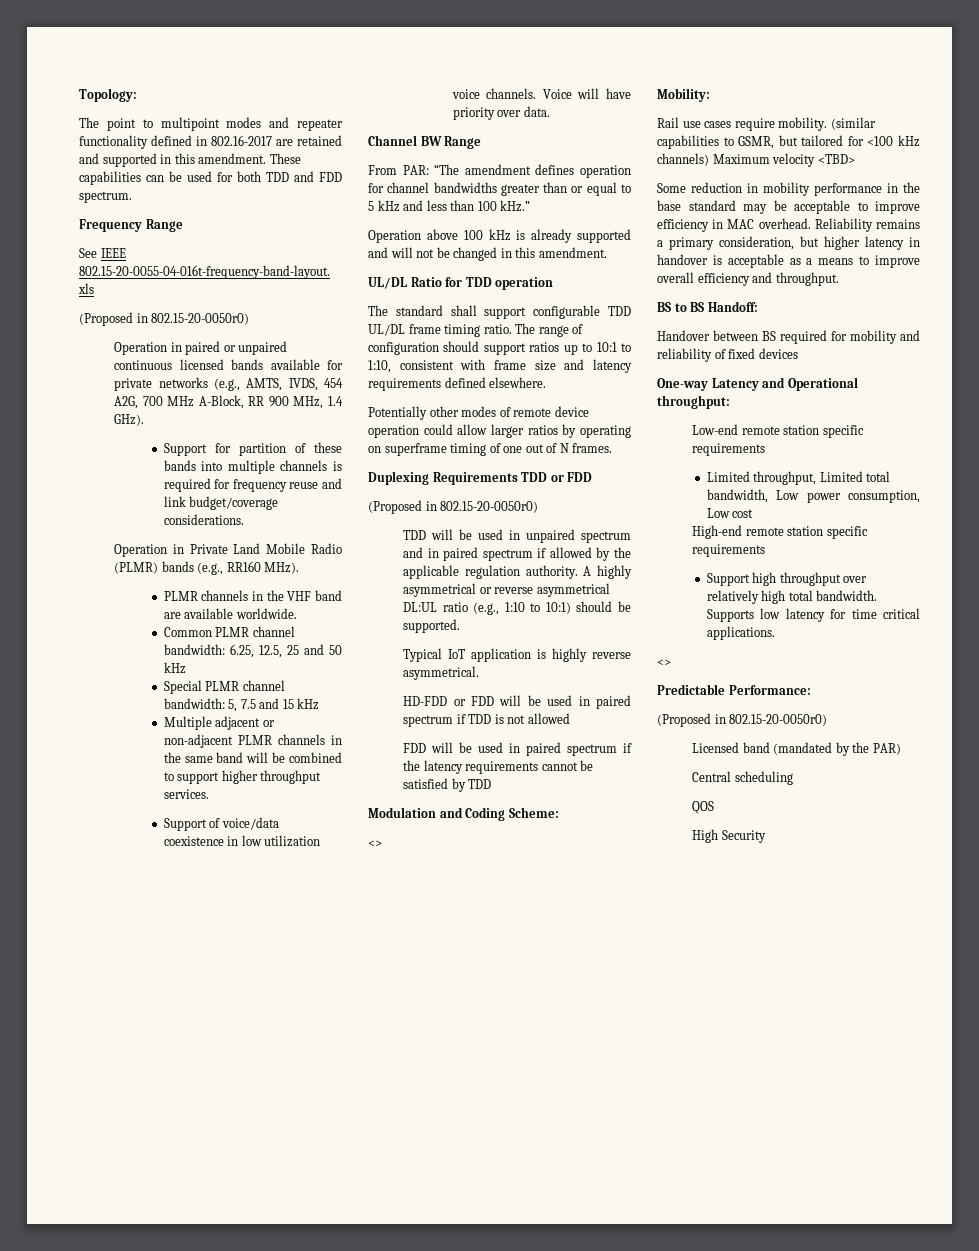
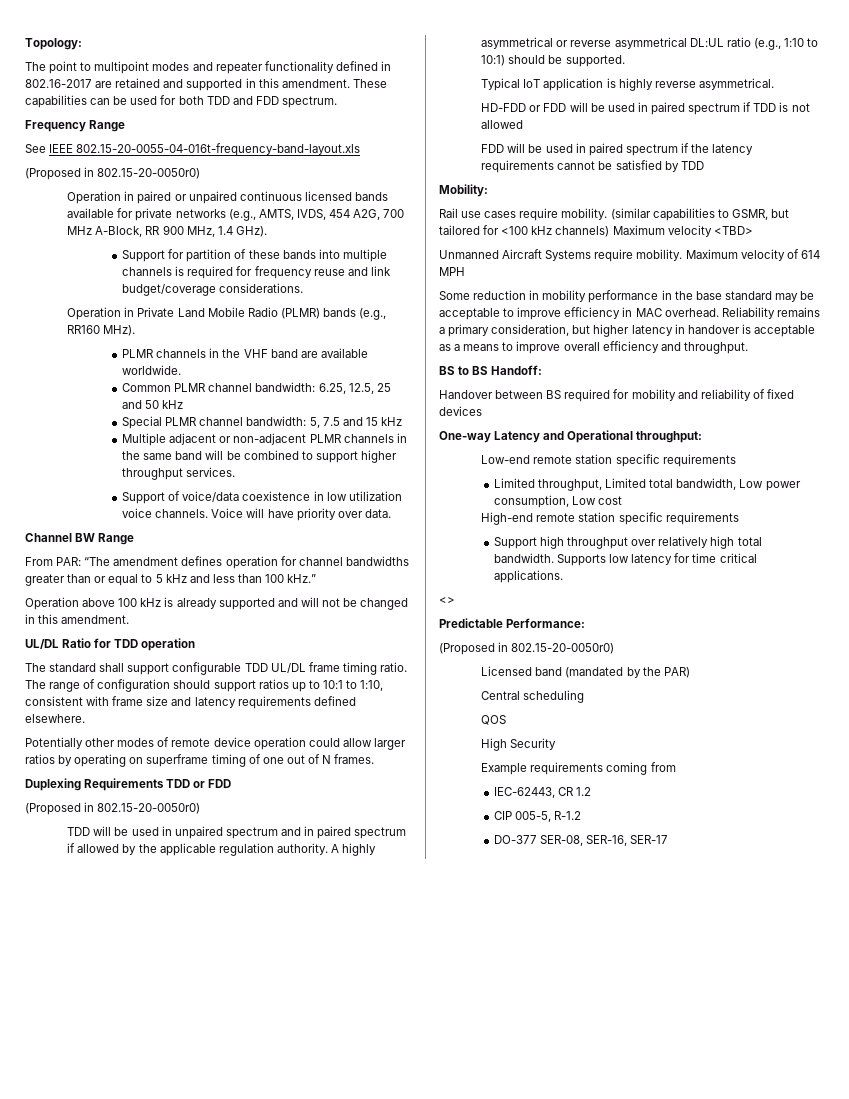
[368,807,559,821] [368,840,382,847] // Modulation and Coding Scheme: // <> -> (704, 165) none
(855, 159) none -> [439,249,820,262] [439,267,465,276] // Unmanned Aircraft Systems require mobility. Maximum velocity of 614 MPH
(766, 836) none -> [481,762,676,775] [493,787,592,798] [493,811,582,822] [493,835,669,846] // Example requirements coming from // IEC-62443, CR 1.2 // CIP 005-5, R-1.2 // DO-377 SER-08, SER-16, SER-17

